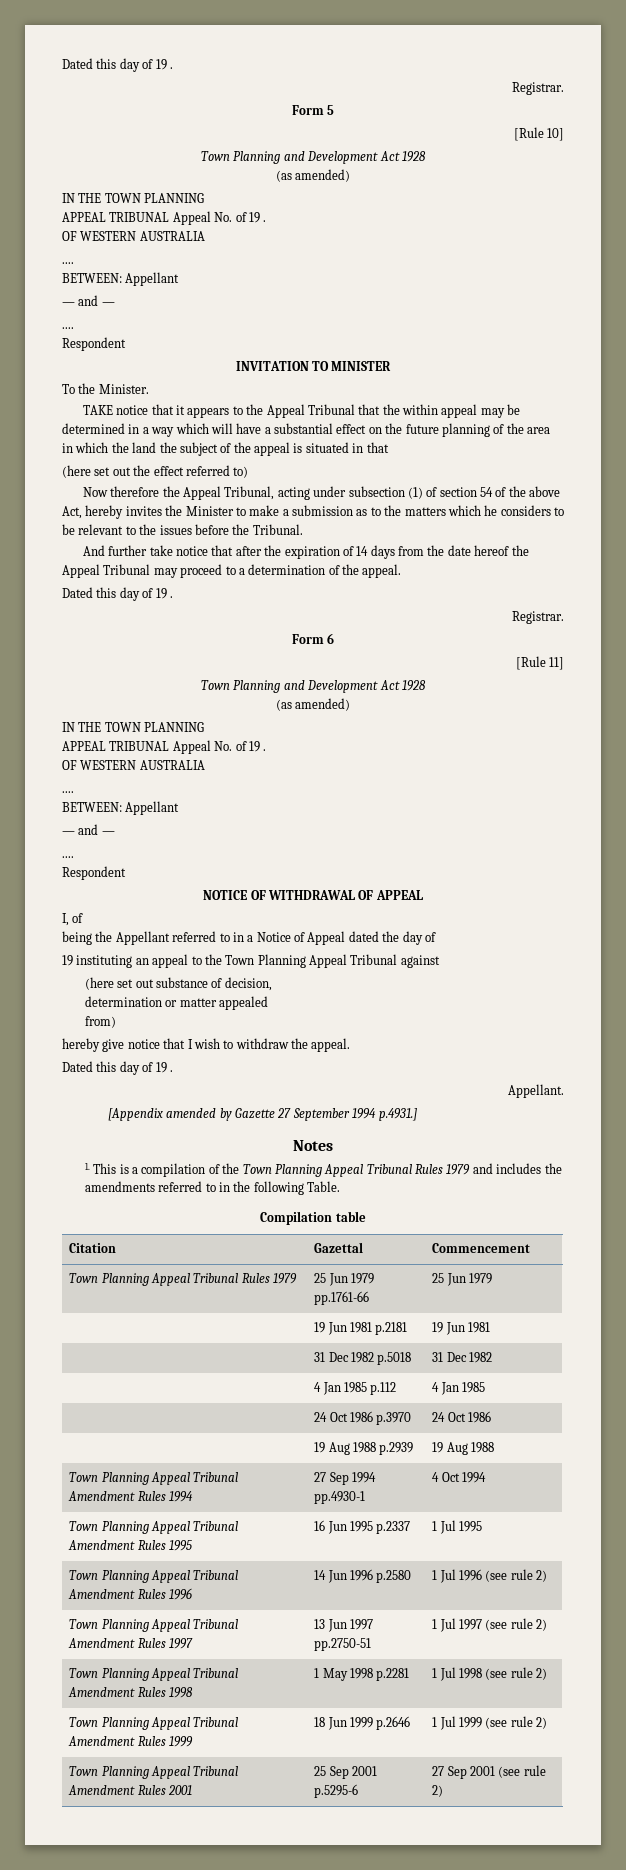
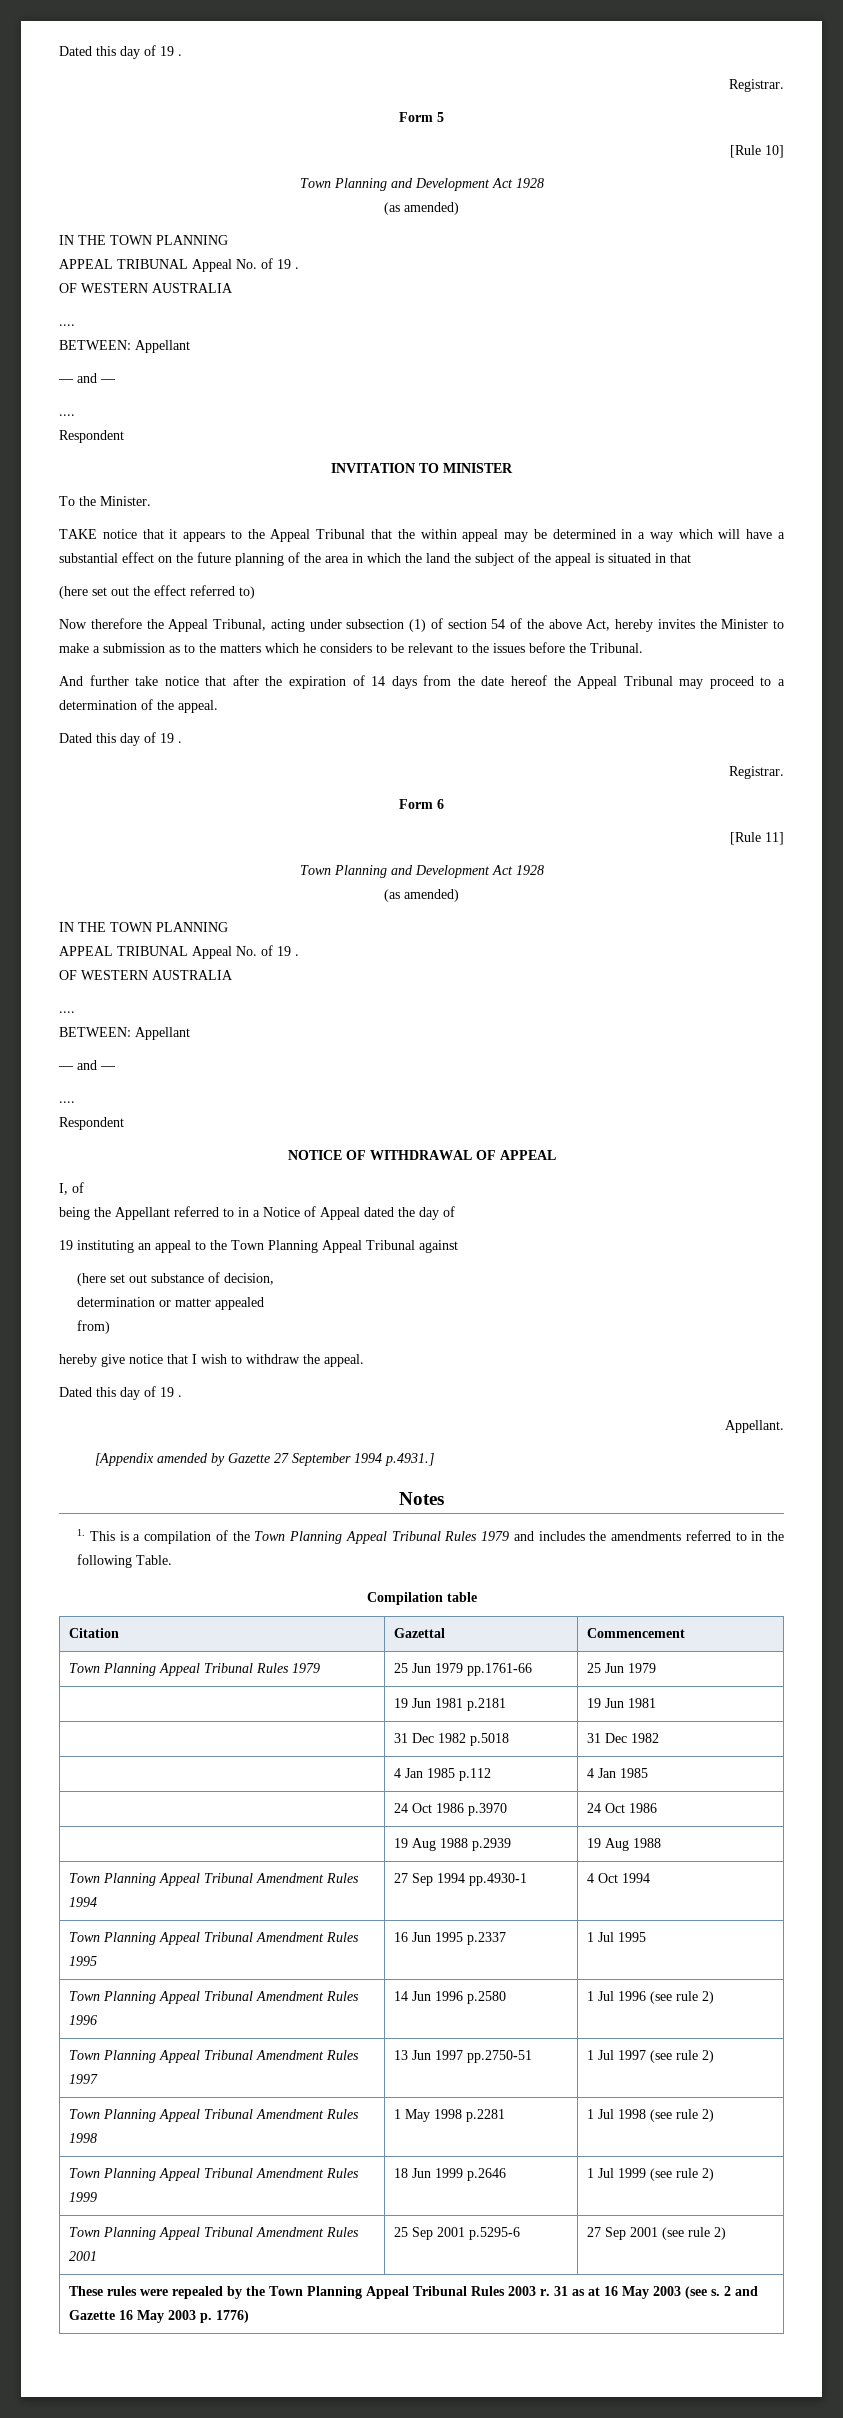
(444, 1791) none -> [69,2286,759,2299] [69,2310,250,2323] // These rules were repealed by the Town Planning Appeal Tribunal Rules 2003 r. 31 as at 16 May 2003 (see s. 2 and Gazette 16 May 2003 p. 1776)

